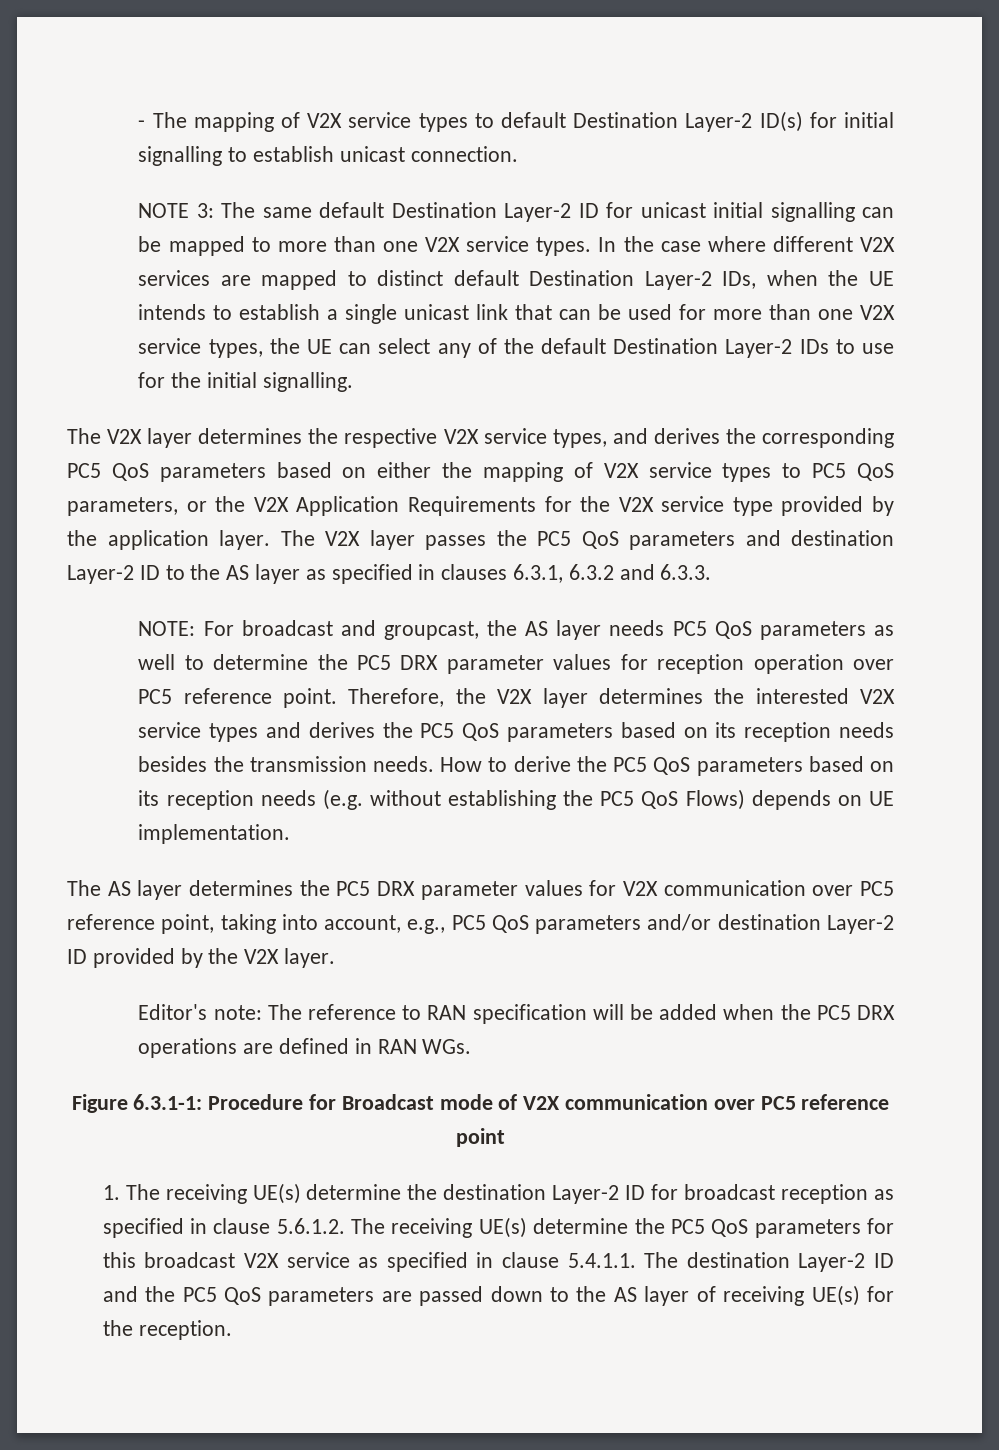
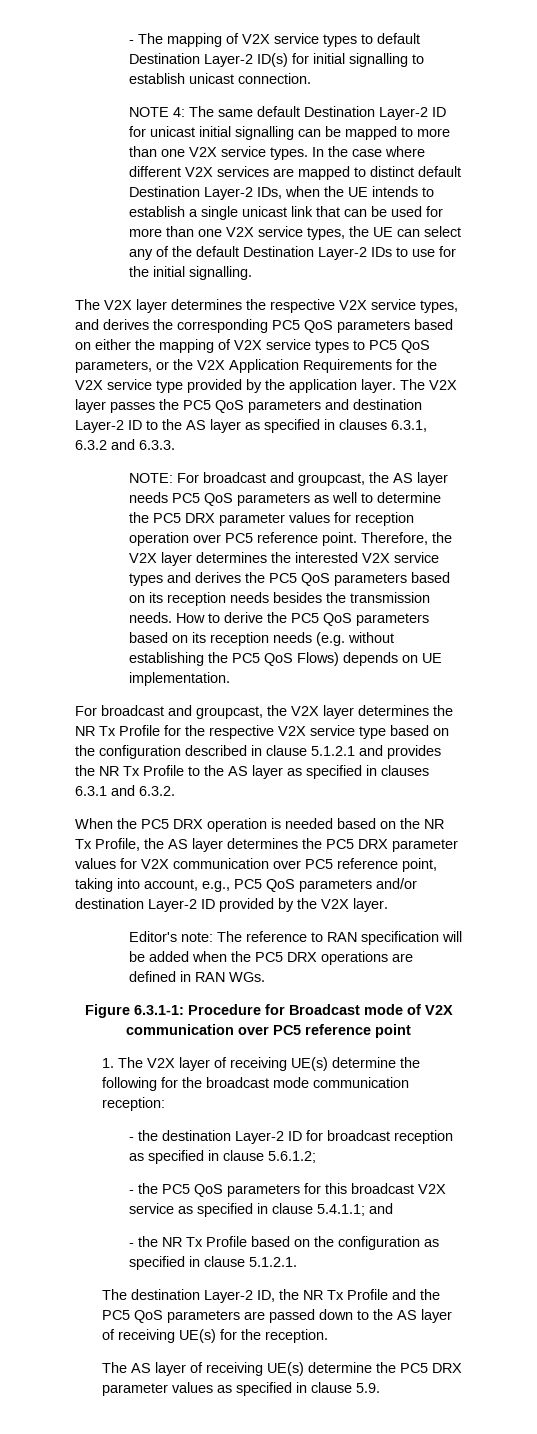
[196,203,214,218] 3: -> [172,107,185,117] 4:
[67,880,101,896] The -> [75,705,453,719] [75,725,449,739] [75,745,441,759] [75,765,429,779] [75,785,175,796] [75,818,444,832] [75,838,164,851] For broadcast and groupcast, the V2X layer determines the NR Tx Profile for the respective V2X service type based on the configuration described in clause 5.1.2.1 and provides the NR Tx Profile to the AS layer as specified in clauses 6.3.1 and 6.3.2. // When the PC5 DRX operation is needed based on the NR Tx Profile, the
[165,1183,438,1204] receiving UE(s) determine the -> [146,1057,420,1071] [101,1077,409,1091] [101,1097,165,1111] [128,1130,158,1141] V2X layer of receiving UE(s) determine the following for the broadcast mode communication reception: // - the
[276,1217,629,1238] 5.6.1.2. The receiving UE(s) determine -> [267,1151,316,1163] [128,1190,134,1194] 5.6.1.2; // -
[567,1252,894,1272] 5.4.1.1. The destination Layer-2 ID -> [316,1203,393,1216] [128,1236,439,1250] [128,1256,297,1270] [101,1289,388,1303] 5.4.1.1; and // - the NR Tx Profile based on the configuration as specified in clause 5.1.2.1. // The destination Layer-2 ID, the NR Tx Profile
(232, 1330) none -> [101,1362,462,1376] [101,1382,380,1396] // The AS layer of receiving UE(s) determine the PC5 DRX parameter values as specified in clause 5.9.

